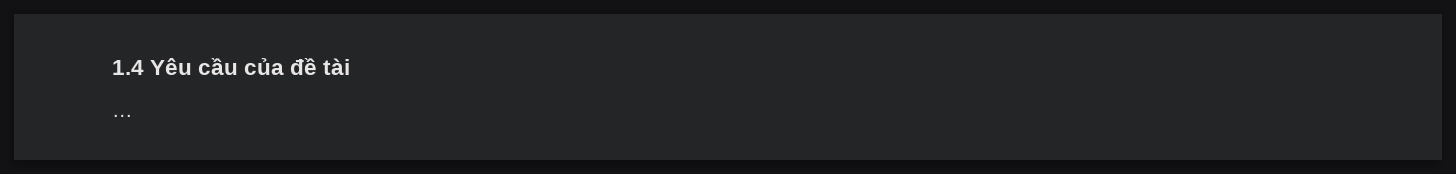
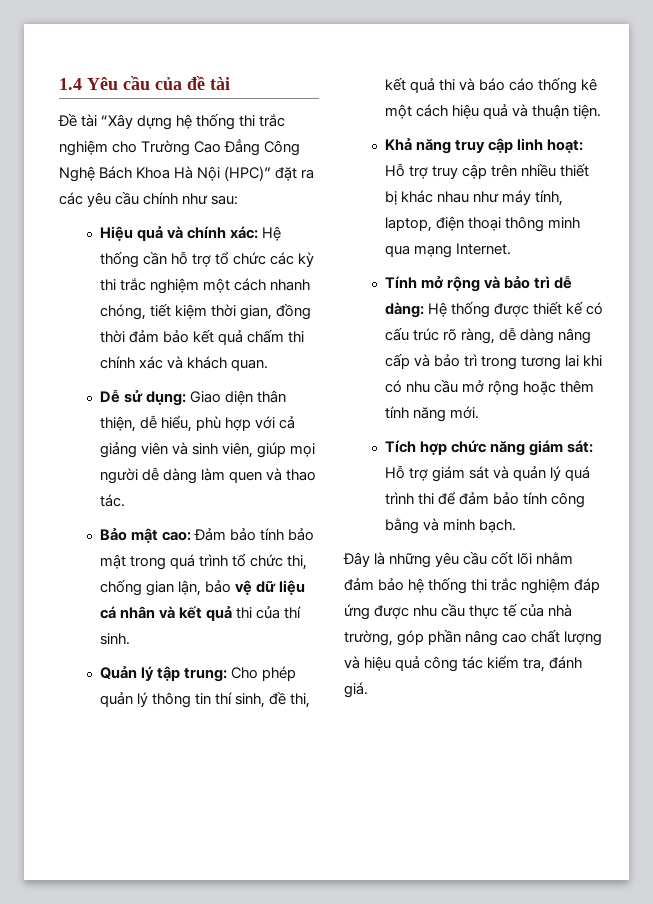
[112,114,133,117] … -> [58,113,286,130] [59,139,301,156] [59,166,315,182] [59,191,239,207] [100,226,282,241] [100,251,315,268] [100,278,311,294] [100,303,312,320] [100,329,305,345] [100,356,269,371] [100,389,287,406] [100,415,296,432] [100,442,316,458] [100,467,317,484] [100,494,126,507] [100,528,315,543] [100,553,308,570] [100,579,306,596] [100,606,302,621] [100,633,131,645] [100,666,297,682] [100,691,311,708] [385,77,598,94] [385,104,602,119] [385,138,584,154] [385,163,590,179] [385,190,564,206] [385,216,581,232] [385,243,512,258] [385,275,573,292] [385,301,604,318] [385,327,592,344] [385,353,603,370] [385,379,595,396] [385,406,480,422] [385,440,594,456] [385,465,591,482] [385,491,586,508] [385,518,517,534] [343,551,574,568] [344,577,601,594] [344,603,573,620] [344,629,603,646] [344,655,583,672] [344,682,368,698] Đề tài “Xây dựng hệ thống thi trắc nghiệm cho Trường Cao Đẳng Công Nghệ Bách Khoa Hà Nội (HPC)” đặt ra các yêu cầu chính như sau: // Hiệu quả và chính xác: Hệ thống cần hỗ trợ tổ chức các kỳ thi trắc nghiệm một cách nhanh chóng, tiết kiệm thời gian, đồng thời đảm bảo kết quả chấm thi chính xác và khách quan. // Dễ sử dụng: Giao diện thân thiện, dễ hiểu, phù hợp với cả giảng viên và sinh viên, giúp mọi người dễ dàng làm quen và thao tác. // Bảo mật cao: Đảm bảo tính bảo mật trong quá trình tổ chức thi, chống gian lận, bảo vệ dữ liệu cá nhân và kết quả thi của thí sinh. // Quản lý tập trung: Cho phép quản lý thông tin thí sinh, đề thi, kết quả thi và báo cáo thống kê một cách hiệu quả và thuận tiện. // Khả năng truy cập linh hoạt: Hỗ trợ truy cập trên nhiều thiết bị khác nhau như máy tính, laptop, điện thoại thông minh qua mạng Internet. // Tính mở rộng và bảo trì dễ dàng: Hệ thống được thiết kế có cấu trúc rõ ràng, dễ dàng nâng cấp và bảo trì trong tương lai khi có nhu cầu mở rộng hoặc thêm tính năng mới. // Tích hợp chức năng giám sát: Hỗ trợ giám sát và quản lý quá trình thi để đảm bảo tính công bằng và minh bạch. // Đây là những yêu cầu cốt lõi nhằm đảm bảo hệ thống thi trắc nghiệm đáp ứng được nhu cầu thực tế của nhà trường, góp phần nâng cao chất lượng và hiệu quả công tác kiểm tra, đánh giá.

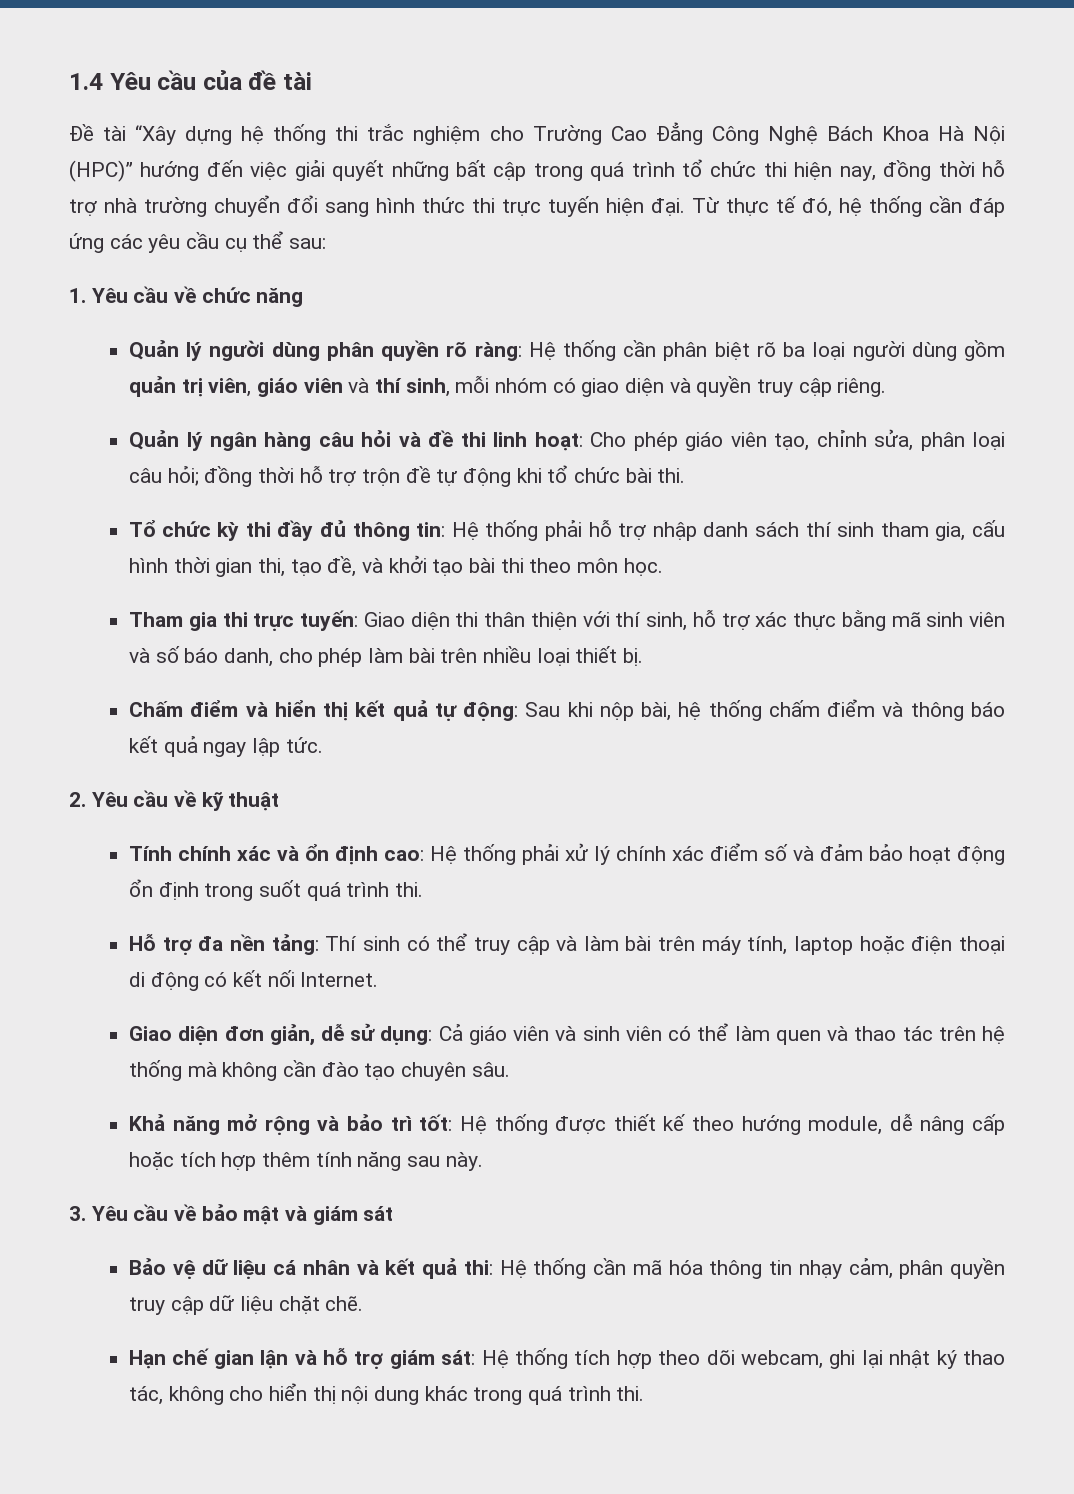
[275,167,315,181] [59,191,239,207] [100,226,282,241] [100,251,315,268] [100,278,311,294] [100,303,312,320] [100,329,305,345] [100,356,269,371] [100,389,287,406] [100,415,296,432] [100,442,316,458] [100,467,317,484] [100,494,126,507] [100,528,315,543] [100,554,127,569] đặt ra các yêu cầu chính như sau: // Hiệu quả và chính xác: Hệ thống cần hỗ trợ tổ chức các kỳ thi trắc nghiệm một cách nhanh chóng, tiết kiệm thời gian, đồng thời đảm bảo kết quả chấm thi chính xác và khách quan. // Dễ sử dụng: Giao diện thân thiện, dễ hiểu, phù hợp với cả giảng viên và sinh viên, giúp mọi người dễ dàng làm quen và thao tác. // Bảo mật cao: Đảm bảo tính bảo mật -> [140,160,527,181] hướng đến việc giải quyết những bất cập
[287,555,308,570] [100,579,232,596] thi, chống gian lận, bảo -> [763,159,1006,181] [69,195,1005,217] [69,231,327,253] [69,286,304,307] [129,340,1006,361] [129,375,887,397] [129,429,1006,451] [129,465,686,487] [129,519,1005,541] [129,555,663,577] [129,609,1005,631] [129,646,644,667] [129,699,1006,721] [129,736,323,757] [69,790,280,811] [129,843,1005,865] [129,879,424,901] [129,933,1005,955] [129,970,379,991] [129,1023,1005,1046] [129,1060,510,1081] [129,1113,1005,1135] [129,1152,483,1171] [69,1204,394,1225] [129,1258,167,1275] thi hiện nay, đồng thời hỗ trợ nhà trường chuyển đổi sang hình thức thi trực tuyến hiện đại. Từ thực tế đó, hệ thống cần đáp ứng các yêu cầu cụ thể sau: // 1. Yêu cầu về chức năng // Quản lý người dùng phân quyền rõ ràng: Hệ thống cần phân biệt rõ ba loại người dùng gồm quản trị viên, giáo viên và thí sinh, mỗi nhóm có giao diện và quyền truy cập riêng. // Quản lý ngân hàng câu hỏi và đề thi linh hoạt: Cho phép giáo viên tạo, chỉnh sửa, phân loại câu hỏi; đồng thời hỗ trợ trộn đề tự động khi tổ chức bài thi. // Tổ chức kỳ thi đầy đủ thông tin: Hệ thống phải hỗ trợ nhập danh sách thí sinh tham gia, cấu hình thời gian thi, tạo đề, và khởi tạo bài thi theo môn học. // Tham gia thi trực tuyến: Giao diện thi thân thiện với thí sinh, hỗ trợ xác thực bằng mã sinh viên và số báo danh, cho phép làm bài trên nhiều loại thiết bị. // Chấm điểm và hiển thị kết quả tự động: Sau khi nộp bài, hệ thống chấm điểm và thông báo kết quả ngay lập tức. // 2. Yêu cầu về kỹ thuật // Tính chính xác và ổn định cao: Hệ thống phải xử lý chính xác điểm số và đảm bảo hoạt động ổn định trong suốt quá trình thi. // Hỗ trợ đa nền tảng: Thí sinh có thể truy cập và làm bài trên máy tính, laptop hoặc điện thoại di động có kết nối Internet. // Giao diện đơn giản, dễ sử dụng: Cả giáo viên và sinh viên có thể làm quen và thao tác trên hệ thống mà không cần đào tạo chuyên sâu. // Khả năng mở rộng và bảo trì tốt: Hệ thống được thiết kế theo hướng module, dễ nâng cấp hoặc tích hợp thêm tính năng sau này. // 3. Yêu cầu về bảo mật và giám sát // Bảo
[236,606,302,619] [100,633,131,645] [100,666,297,682] [100,691,311,708] [385,77,598,94] [385,104,602,119] [385,138,584,154] [385,163,590,179] [385,190,564,206] [385,216,581,232] [385,243,512,258] [385,275,573,292] [385,301,604,318] [385,327,592,344] [385,353,603,370] [385,379,595,396] [385,406,480,422] [385,440,594,456] [385,465,591,482] [385,491,586,508] [385,518,517,534] [343,551,574,568] [344,577,601,594] [344,603,573,620] [344,629,603,646] [344,655,583,672] [344,682,368,698] thi của thí sinh. // Quản lý tập trung: Cho phép quản lý thông tin thí sinh, đề thi, kết quả thi và báo cáo thống kê một cách hiệu quả và thuận tiện. // Khả năng truy cập linh hoạt: Hỗ trợ truy cập trên nhiều thiết bị khác nhau như máy tính, laptop, điện thoại thông minh qua mạng Internet. // Tính mở rộng và bảo trì dễ dàng: Hệ thống được thiết kế có cấu trúc rõ ràng, dễ dàng nâng cấp và bảo trì trong tương lai khi có nhu cầu mở rộng hoặc thêm tính năng mới. // Tích hợp chức năng giám sát: Hỗ trợ giám sát và quản lý quá trình thi để đảm bảo tính công bằng và minh bạch. // Đây là những yêu cầu cốt lõi nhằm đảm bảo hệ thống thi trắc nghiệm đáp ứng được nhu cầu thực tế của nhà trường, góp phần nâng cao chất lượng và hiệu quả công tác kiểm tra, đánh giá. -> [463,1258,1005,1279] [129,1295,364,1315] [129,1347,1005,1369] [129,1383,645,1405] thi: Hệ thống cần mã hóa thông tin nhạy cảm, phân quyền truy cập dữ liệu chặt chẽ. // Hạn chế gian lận và hỗ trợ giám sát: Hệ thống tích hợp theo dõi webcam, ghi lại nhật ký thao tác, không cho hiển thị nội dung khác trong quá trình thi.

